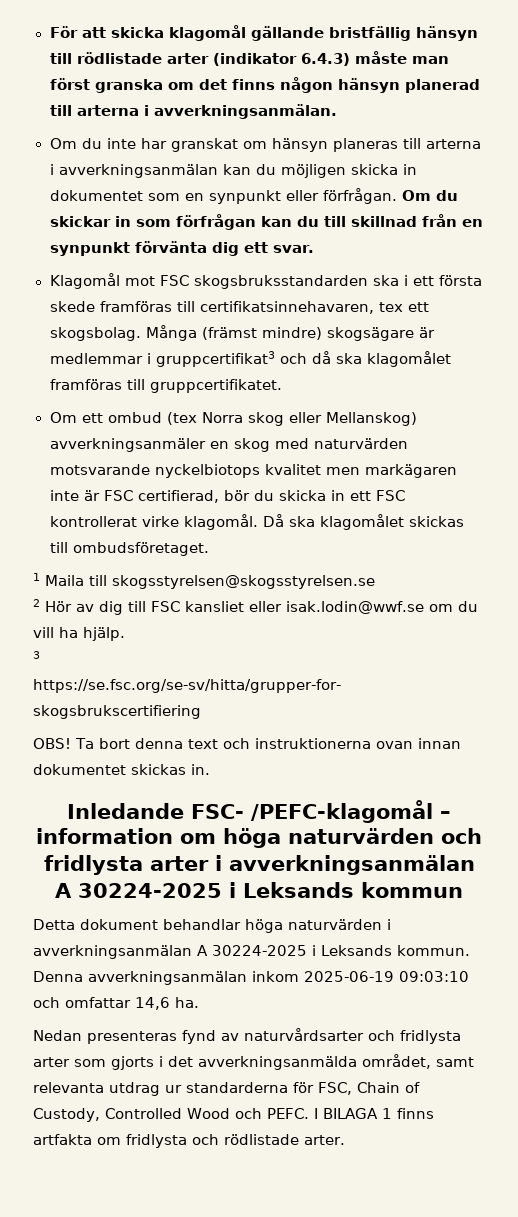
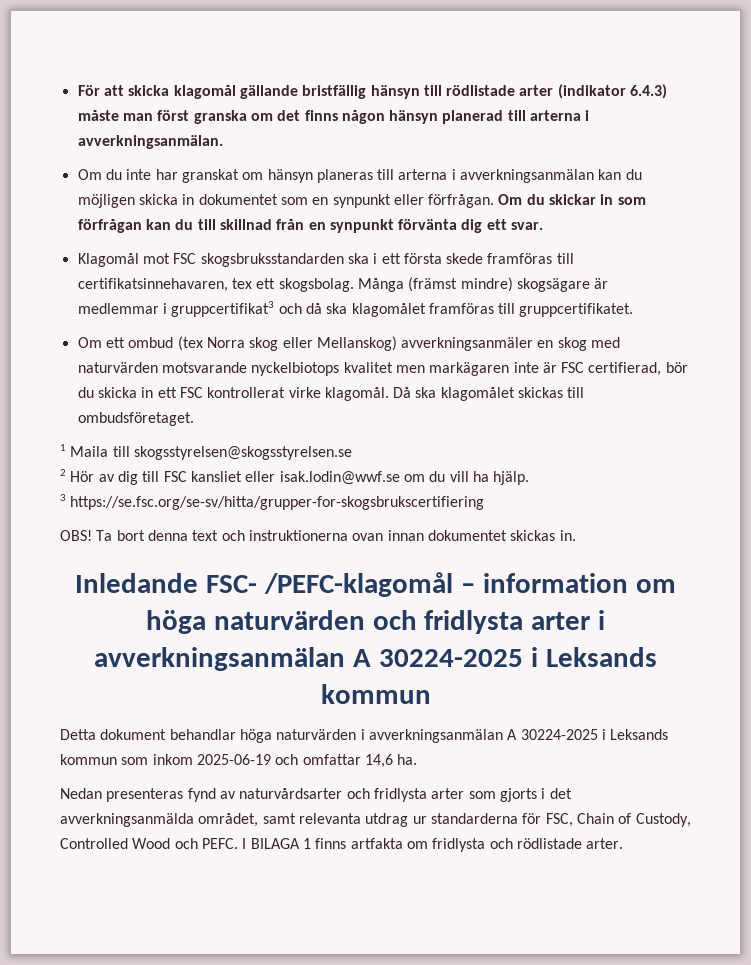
[397,945,470,956] [33,971,247,985] kommun. Denna avverkningsanmälan -> [60,754,149,765] kommun som
[399,971,469,982] 09:03:10 -> (271, 759) none

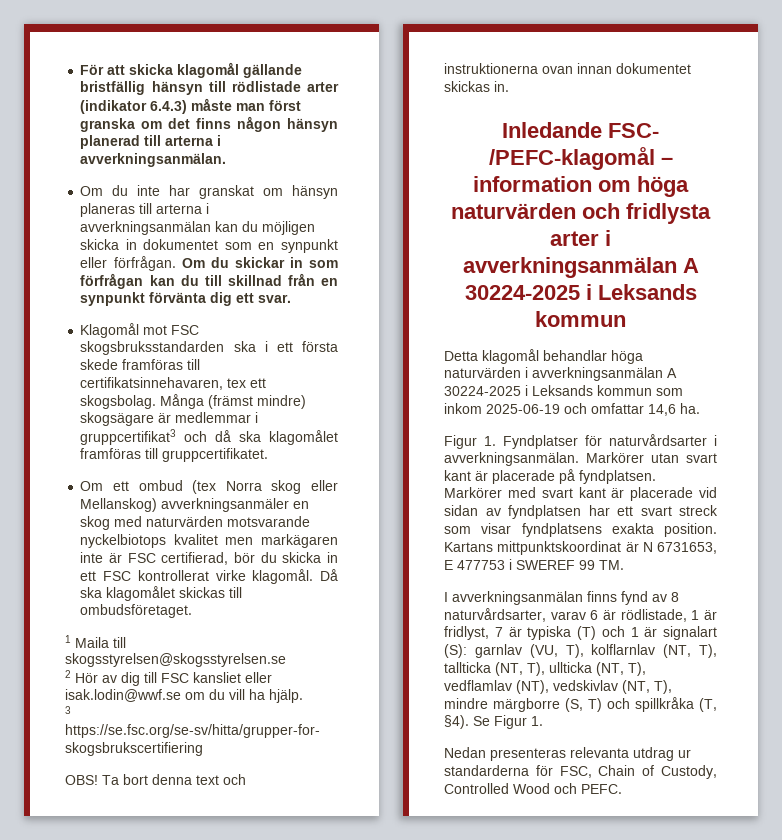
[100,729,167,740] dokument -> [482,349,539,364] klagomål
[60,788,572,802] [60,813,296,827] Nedan presenteras fynd av naturvårdsarter och fridlysta arter som gjorts i det avverkningsanmälda området, samt -> [444,434,717,449] [444,452,717,466] [444,469,656,484] [444,487,717,501] [444,505,718,519] [444,523,717,537] [444,541,717,555] [444,559,624,570] [444,591,679,605] [444,608,717,622] [444,626,717,640] [444,644,717,658] [444,662,646,676] [444,680,672,694] [444,697,717,712] [444,715,543,729] [444,747,566,761] Figur 1. Fyndplatser för naturvårdsarter i avverkningsanmälan. Markörer utan svart kant är placerade på fyndplatsen. Markörer med svart kant är placerade vid sidan av fyndplatsen har ett svart streck som visar fyndplatsens exakta position. Kartans mittpunktskoordinat är N 6731653, E 477753 i SWEREF 99 TM. // I avverkningsanmälan finns fynd av 8 naturvårdsarter, varav 6 är rödlistade, 1 är fridlyst, 7 är typiska (T) och 1 är signalart (S): garnlav (VU, T), kolflarnlav (NT, T), tallticka (NT, T), ullticka (NT, T), vedflamlav (NT), vedskivlav (NT, T), mindre märgborre (S, T) och spillkråka (T, §4). Se Figur 1. // Nedan presenteras
[242,838,624,852] I BILAGA 1 finns artfakta om fridlysta och rödlistade arter. -> (622, 789) none

